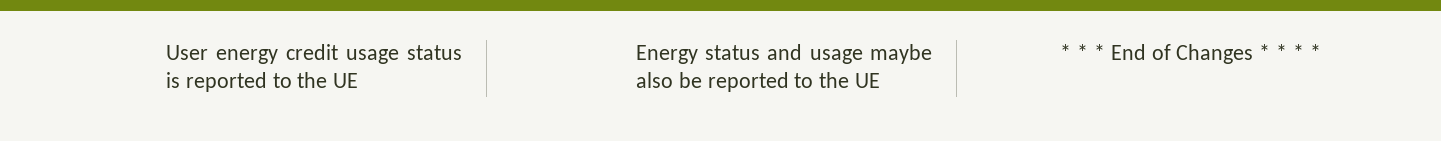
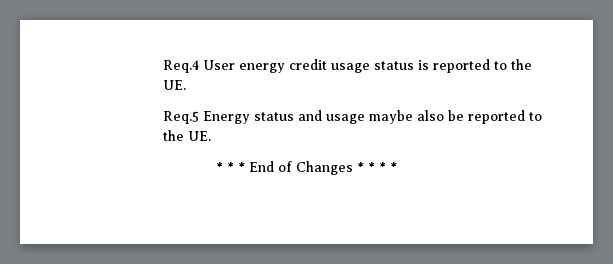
(165, 52) none -> [163,60,200,73] Req.4
[333,73,359,88] UE // -> [163,80,187,90] [163,111,200,124] UE. // Req.5
[854,73,880,88] UE -> [188,131,212,141] UE.

